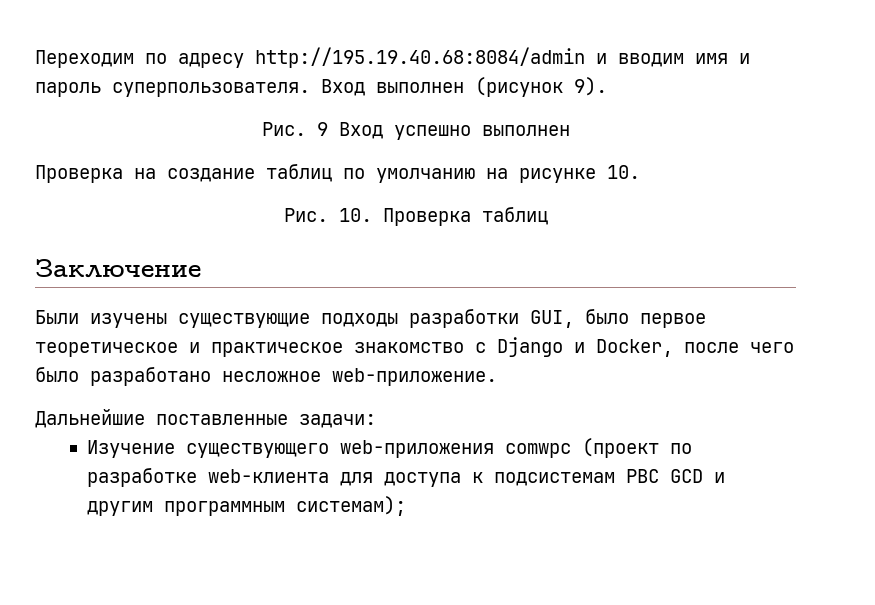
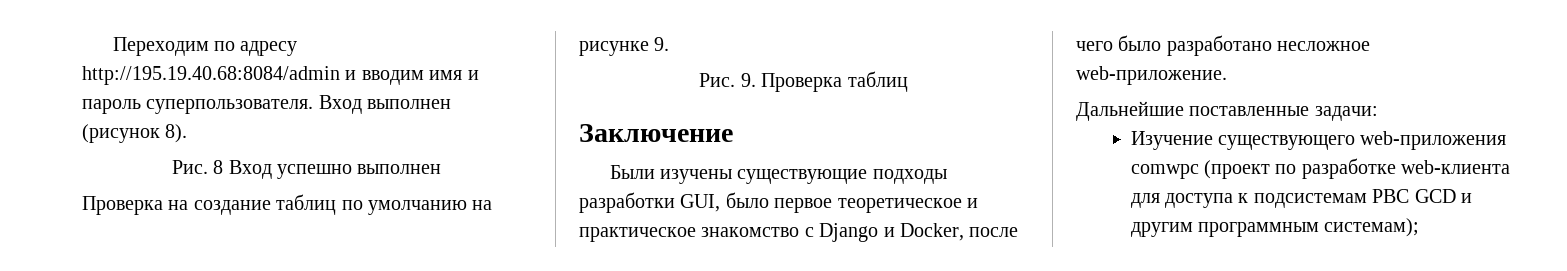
[574,77,607,96] [261,122,328,136] 9). // Рис. 9 -> [165,124,188,143] [171,160,224,174] 8). // Рис. 8
[607,165,640,179] [283,208,372,222] 10. // Рис. 10. -> [654,37,670,51] [699,73,756,87] 9. // Рис. 9.

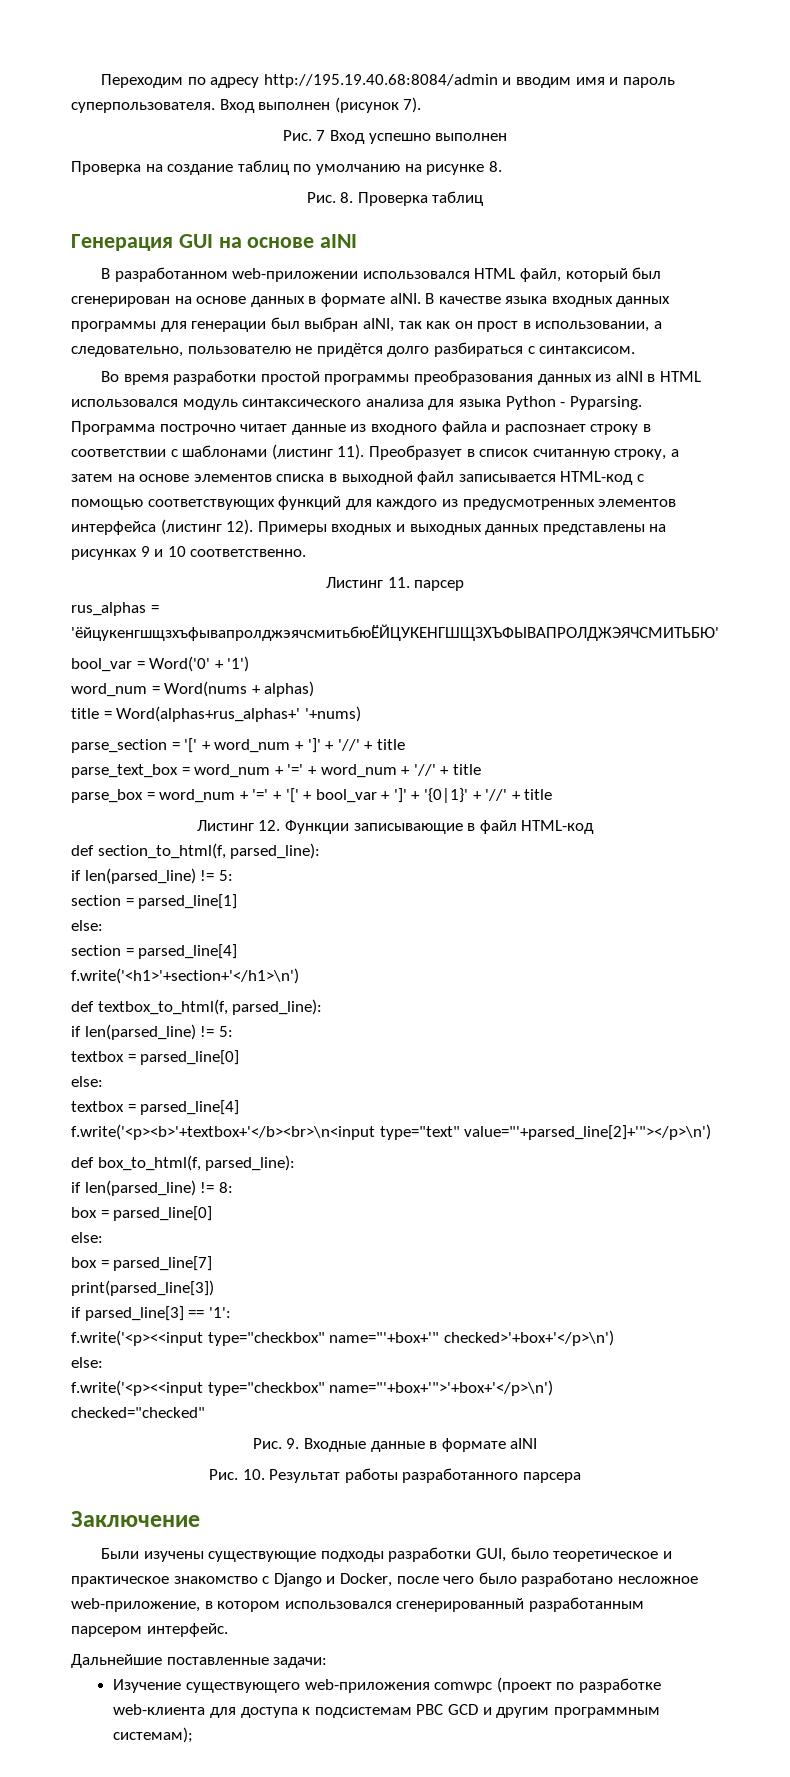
[165,124,188,143] [171,160,224,174] 8). // Рис. 8 -> [403,97,422,113] [282,130,326,141] 7). // Рис. 7
[654,37,670,51] [699,71,908,92] 9. // Рис. 9. Проверка таблиц -> [488,161,502,172] [306,191,484,206] [71,234,358,251] [100,267,662,282] [71,293,671,307] [71,317,663,332] [71,342,636,357] [100,370,701,385] [71,396,642,410] [71,421,651,435] [71,444,679,460] [71,471,644,485] [71,496,677,510] [71,519,667,535] [71,546,307,560] [325,577,465,591] [71,602,159,616] [71,624,719,641] [71,656,250,672] [71,681,315,697] [71,706,361,722] [71,738,405,753] [71,764,481,778] [71,788,553,803] [196,820,595,834] [71,843,321,859] [71,868,233,884] [71,894,238,909] [71,920,103,931] [71,944,238,959] [71,968,299,984] [71,999,323,1015] [71,1024,233,1040] [71,1050,240,1065] [71,1076,103,1087] [71,1100,240,1115] [71,1124,712,1140] [71,1155,296,1171] [71,1180,233,1196] [71,1206,213,1221] [71,1232,103,1243] [71,1256,213,1271] [71,1280,214,1296] [71,1306,231,1321] [71,1330,614,1346] [71,1357,103,1368] [71,1380,554,1396] [71,1407,205,1418] [252,1438,538,1452] [209,1468,581,1483] 8. // Рис. 8. Проверка таблиц // Генерация GUI на основе aINI // В разработанном web-приложении использовался HTML файл, который был сгенерирован на основе данных в формате aINI. В качестве языка входных данных программы для генерации был выбран aINI, так как он прост в использовании, а следовательно, пользователю не придётся долго разбираться с синтаксисом. // Во время разработки простой программы преобразования данных из aINI в HTML использовался модуль синтаксического анализа для языка Python - Pyparsing. Программа построчно читает данные из входного файла и распознает строку в соответствии с шаблонами (листинг 11). Преобразует в список считанную строку, а затем на основе элементов списка в выходной файл записывается HTML-код с помощью соответствующих функций для каждого из предусмотренных элементов интерфейса (листинг 12). Примеры входных и выходных данных представлены на рисунках 9 и 10 соответственно. // Листинг 11. парсер // rus_alphas = 'ёйцукенгшщзхъфывапролджэячсмитьбюЁЙЦУКЕНГШЩЗХЪФЫВАПРОЛДЖЭЯЧСМИТЬБЮ' // bool_var = Word('0' + '1') // word_num = Word(nums + alphas) // title = Word(alphas+rus_alphas+' '+nums) // parse_section = '[' + word_num + ']' + '//' + title // parse_text_box = word_num + '=' + word_num + '//' + title // parse_box = word_num + '=' + '[' + bool_var + ']' + '{0|1}' + '//' + title // Листинг 12. Функции записывающие в файл HTML-код // def section_to_html(f, parsed_line): // if len(parsed_line) != 5: // section = parsed_line[1] // else: // section = parsed_line[4] // f.write('<h1>'+section+'</h1>\n') // def textbox_to_html(f, parsed_line): // if len(parsed_line) != 5: // textbox = parsed_line[0] // else: // textbox = parsed_line[4] // f.write('<p><b>'+textbox+'</b><br>\n<input type="text" value="'+parsed_line[2]+'"></p>\n') // def box_to_html(f, parsed_line): // if len(parsed_line) != 8: // box = parsed_line[0] // else: // box = parsed_line[7] // print(parsed_line[3]) // if parsed_line[3] == '1': // f.write('<p><<input type="checkbox" name="'+box+'" checked>'+box+'</p>\n') // else: // f.write('<p><<input type="checkbox" name="'+box+'">'+box+'</p>\n') // checked="checked" // Рис. 9. Входные данные в формате aINI // Рис. 10. Результат работы разработанного парсера
[774,198,833,213] первое -> (549, 1553) none
[1076,66,1227,85] web-приложение. -> [71,1597,644,1612] [71,1623,228,1637] web-приложение, в котором использовался сгенерированный разработанным парсером интерфейс.

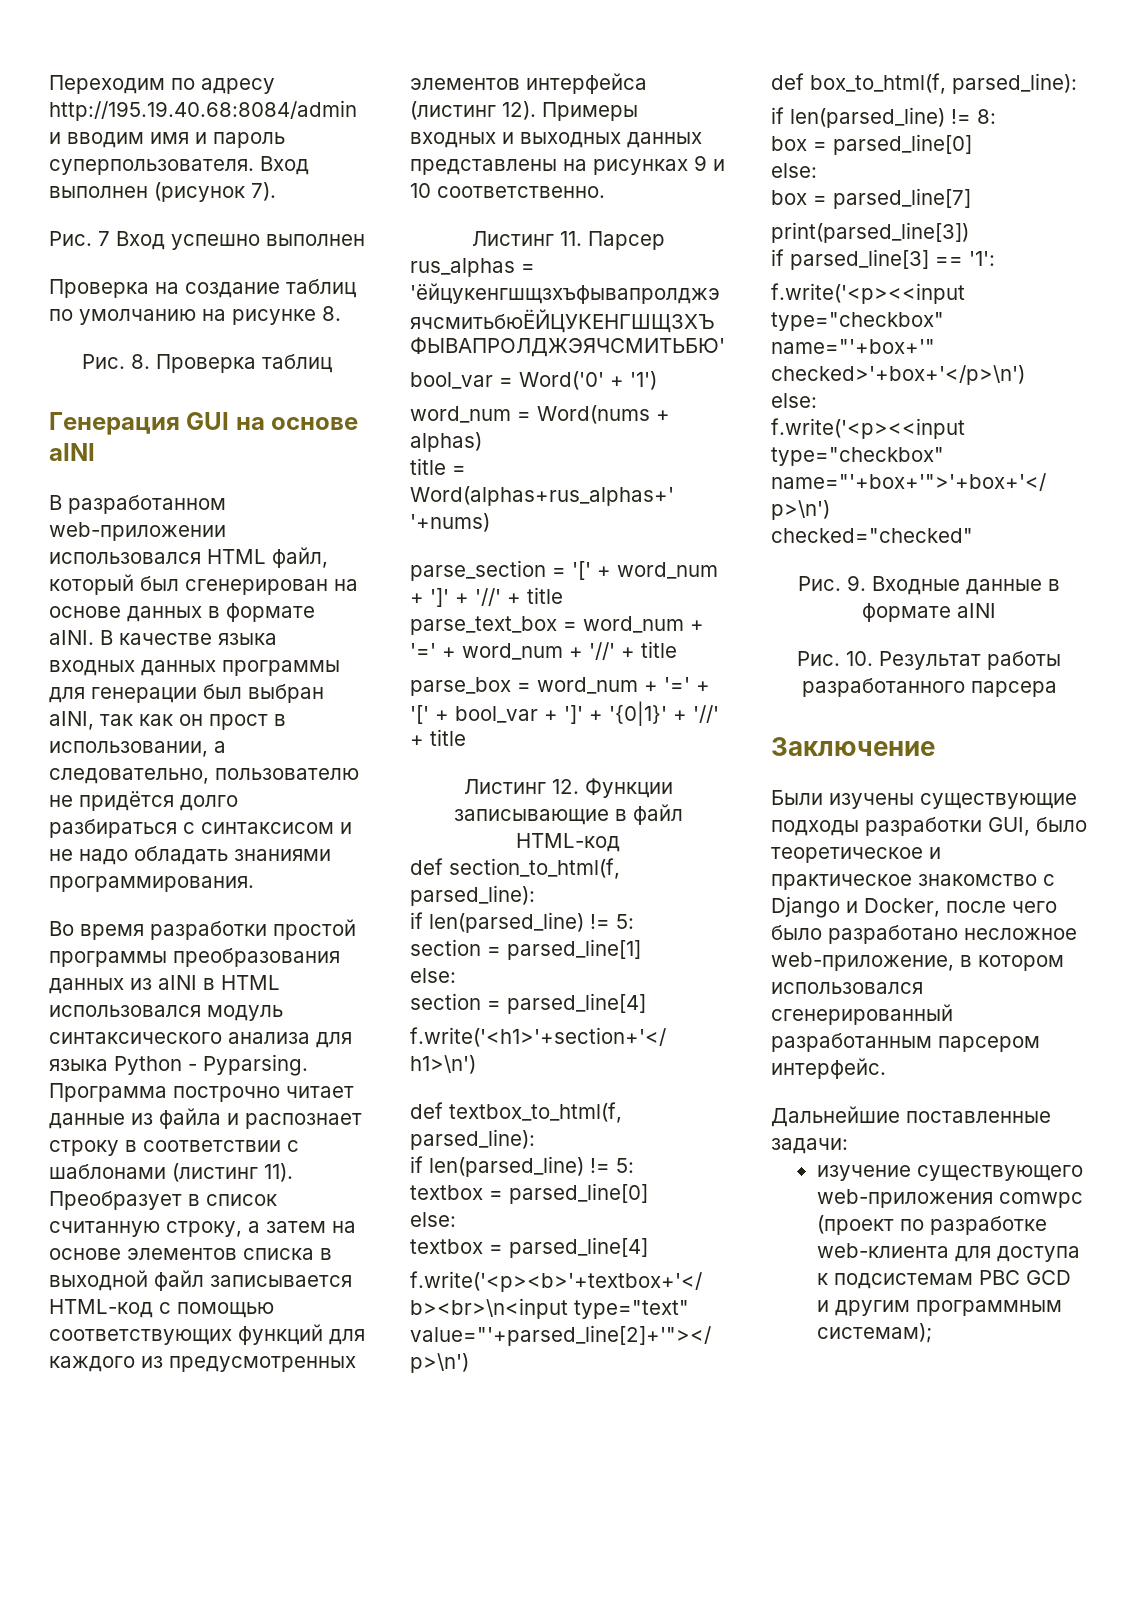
[539,346,636,354] синтаксисом. -> [201,822,352,834] [49,846,331,865] [49,876,254,892] синтаксисом и не надо обладать знаниями программирования.
[370,424,437,435] входного -> (153, 1119) none
[414,580,465,591] парсер -> [587,231,665,250] Парсер
[113,1679,182,1693] Изучение -> [816,1165,911,1181] изучение

